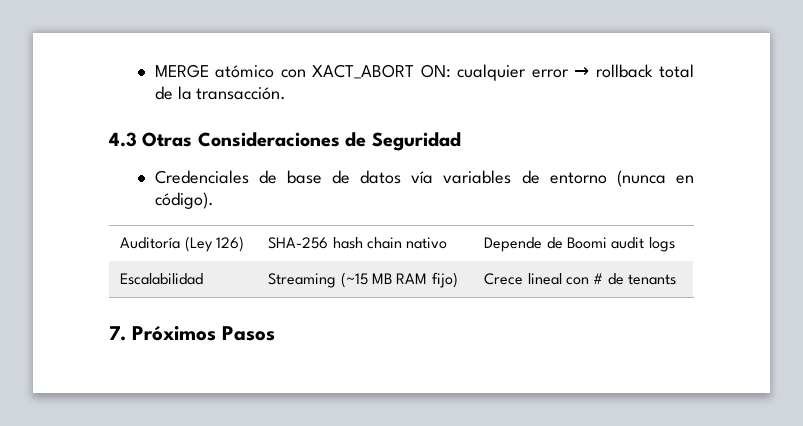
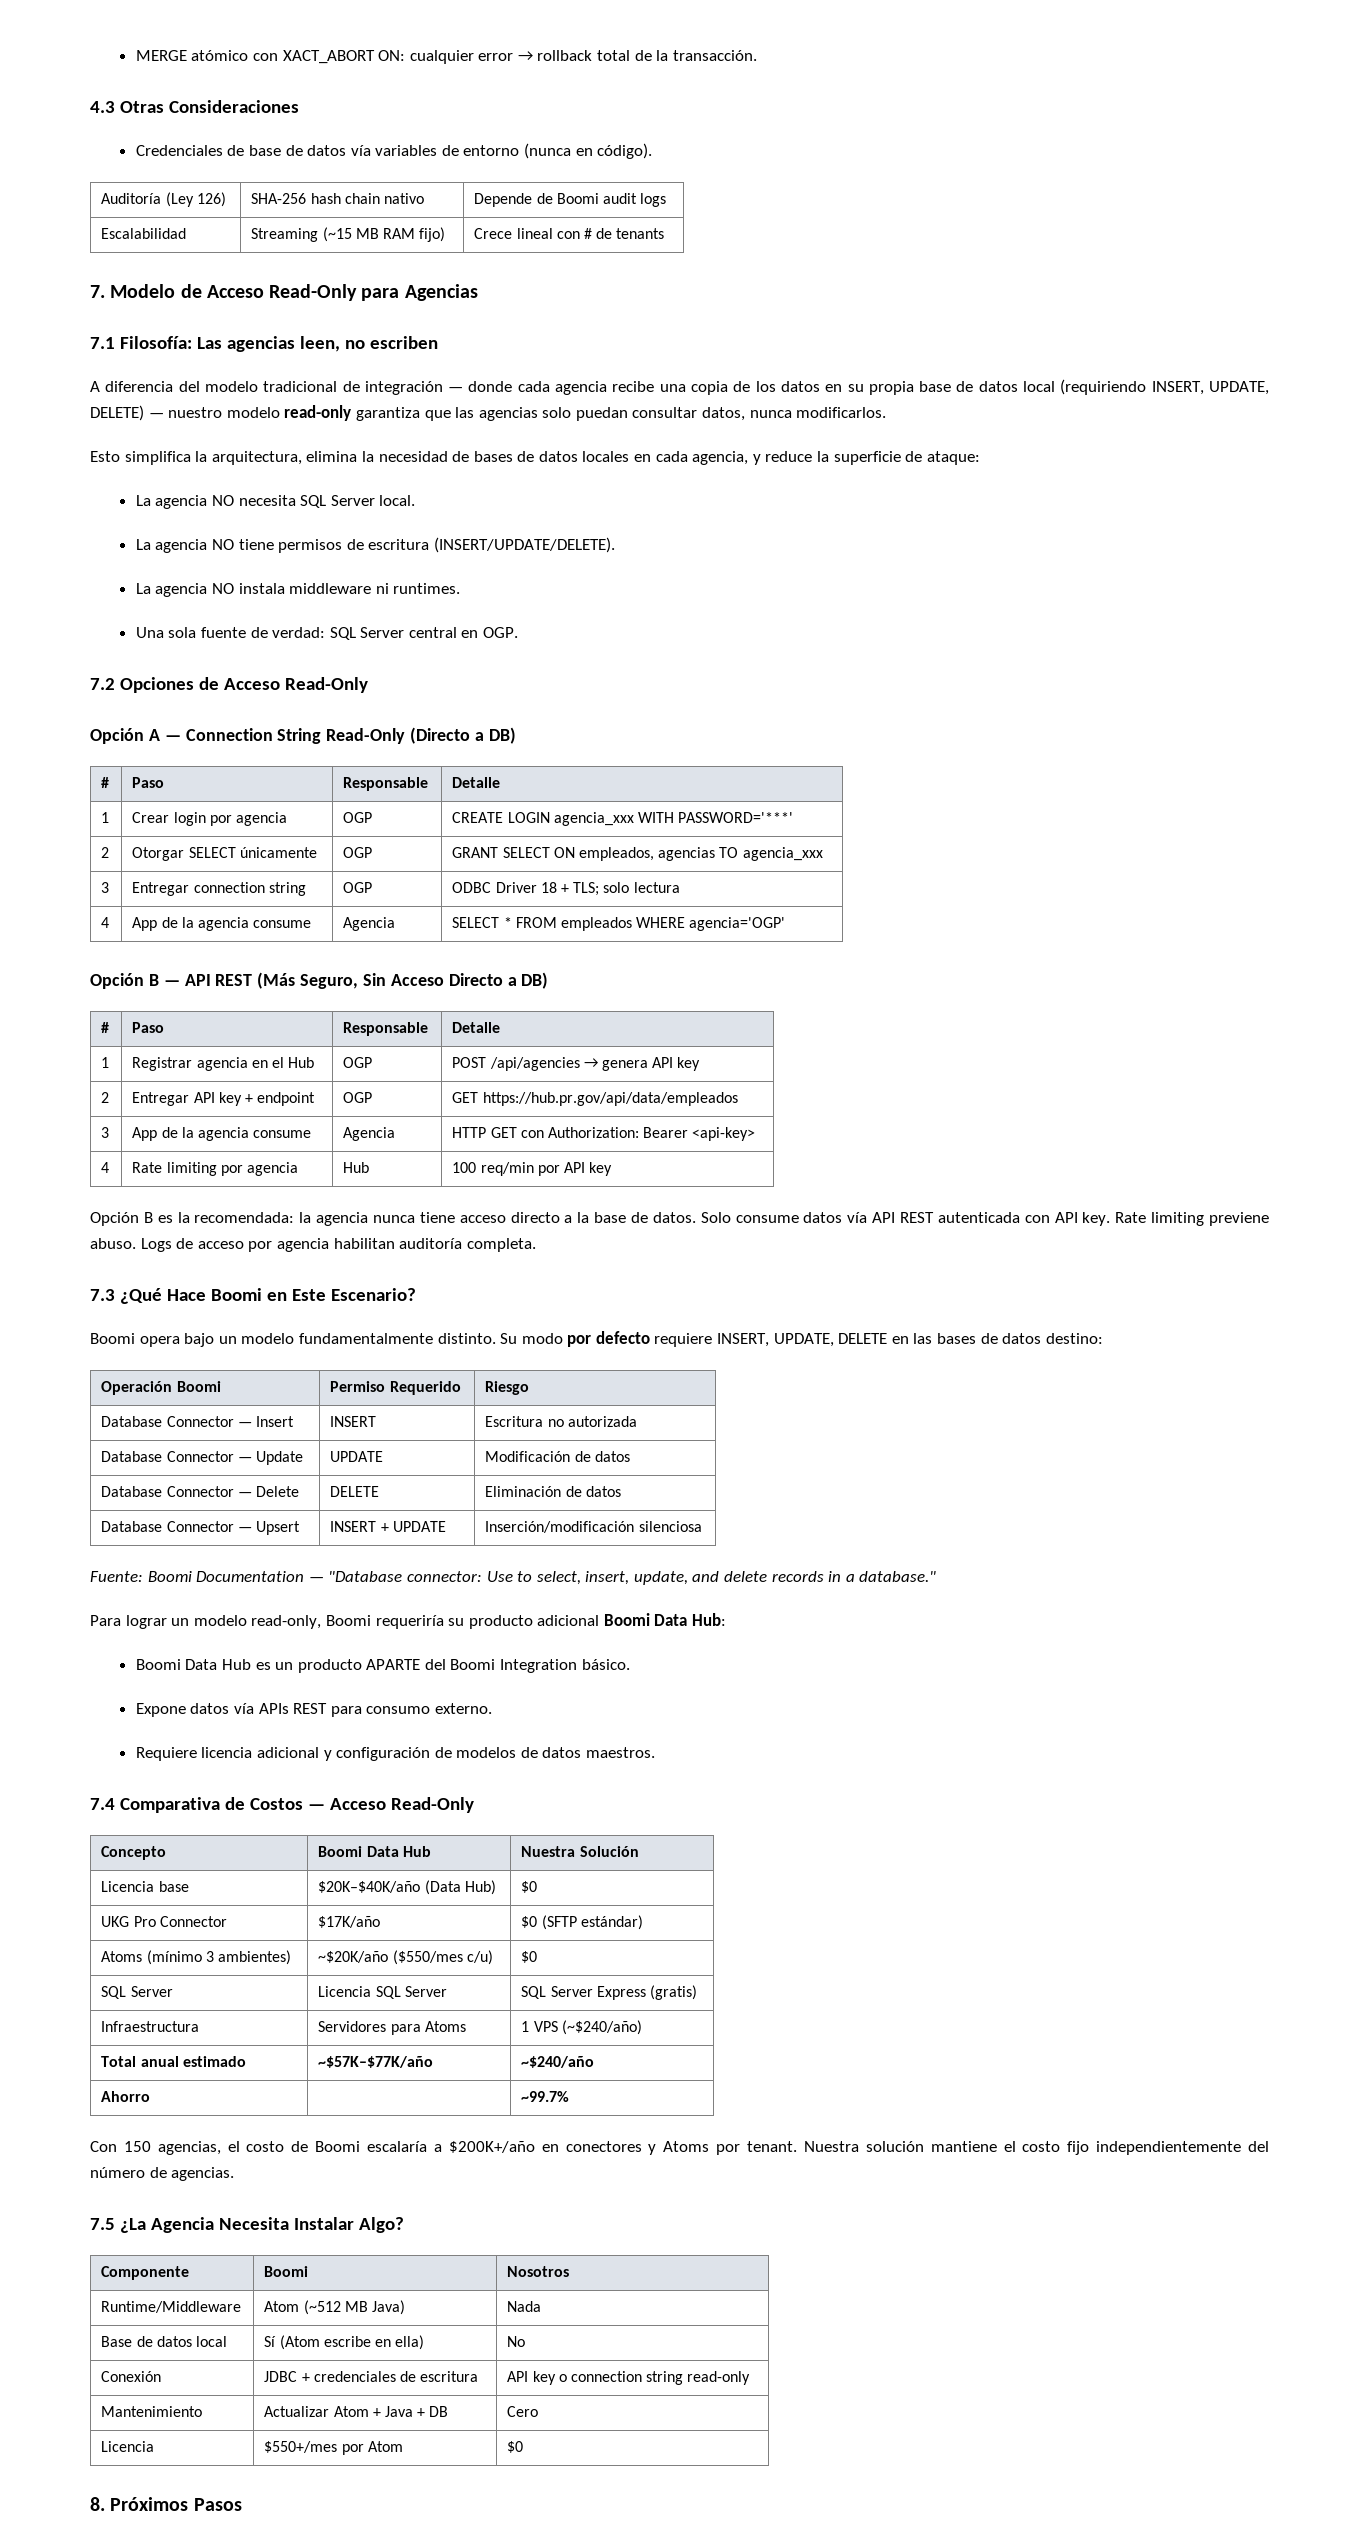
[345,132,461,151] de Seguridad -> (299, 106) none
(126, 333) none -> [110,284,478,301] [90,336,438,352] [90,379,1269,395] [90,405,887,421] [90,451,980,465] [135,495,416,509] [135,537,615,553] [135,583,461,597] [135,627,519,640] [90,677,368,693] [90,727,516,744] [101,777,110,788] [132,777,165,788] [343,777,429,791] [452,777,501,788] [101,812,110,823] [132,812,287,826] [343,812,373,823] [452,812,794,826] [101,847,110,858] [132,847,317,861] [343,847,373,858] [452,847,823,861] [101,882,110,893] [132,882,306,896] [343,882,373,893] [452,882,680,896] [101,917,110,928] [132,917,312,931] [343,917,396,931] [452,917,786,931] [90,972,549,989] [101,1022,110,1033] [132,1022,165,1033] [343,1022,429,1036] [452,1022,501,1033] [101,1057,110,1068] [132,1057,315,1071] [343,1057,373,1068] [452,1057,701,1071] [101,1092,110,1103] [132,1092,316,1106] [343,1092,373,1103] [452,1092,738,1106] [101,1127,110,1138] [132,1127,312,1141] [343,1127,396,1141] [452,1127,756,1141] [101,1162,110,1173] [132,1162,298,1176] [343,1162,370,1173] [452,1162,613,1176] [90,1212,1270,1226] [90,1238,536,1252] [90,1288,416,1304] [90,1331,1103,1347] [101,1381,221,1395] [330,1381,461,1395] [485,1381,530,1395] [101,1416,294,1427] [330,1416,377,1427] [485,1416,637,1427] [101,1451,303,1465] [330,1451,384,1462] [485,1451,630,1462] [101,1486,299,1497] [330,1486,380,1497] [485,1486,621,1497] [101,1521,300,1535] [330,1521,446,1532] [485,1521,702,1533] [90,1571,937,1585] [90,1613,727,1629] [135,1659,630,1673] [135,1703,492,1717] [135,1747,656,1761] [90,1797,474,1813] [101,1846,167,1860] [318,1846,431,1857] [521,1846,639,1857] [101,1881,189,1892] [318,1880,496,1895] [521,1881,538,1893] [101,1916,227,1927] [318,1916,381,1928] [521,1915,643,1930] [101,1950,291,1965] [318,1950,493,1965] [521,1951,538,1963] [101,1986,173,1999] [318,1986,447,1999] [521,1985,697,2000] [101,2021,200,2032] [318,2021,466,2035] [521,2020,642,2035] [101,2056,246,2067] [318,2056,434,2068] [521,2056,595,2068] [101,2091,151,2102] [521,2091,570,2102] [90,2141,1269,2155] [90,2167,235,2181] [90,2217,404,2233] [101,2266,190,2280] [264,2266,309,2277] [507,2266,570,2277] [101,2301,242,2313] [264,2300,405,2315] [507,2301,542,2312] [101,2336,227,2347] [264,2335,425,2350] [507,2336,526,2347] [101,2371,162,2382] [264,2371,479,2382] [507,2371,751,2385] [101,2406,203,2417] [264,2406,449,2417] [507,2406,539,2417] [101,2441,155,2452] [264,2441,403,2455] [507,2441,524,2453] [90,2497,105,2511] Modelo de Acceso Read-Only para Agencias // 7.1 Filosofía: Las agencias leen, no escriben // A diferencia del modelo tradicional de integración — donde cada agencia recibe una copia de los datos en su propia base de datos local (requiriendo INSERT, UPDATE, DELETE) — nuestro modelo read-only garantiza que las agencias solo puedan consultar datos, nunca modificarlos. // Esto simplifica la arquitectura, elimina la necesidad de bases de datos locales en cada agencia, y reduce la superficie de ataque: // La agencia NO necesita SQL Server local. // La agencia NO tiene permisos de escritura (INSERT/UPDATE/DELETE). // La agencia NO instala middleware ni runtimes. // Una sola fuente de verdad: SQL Server central en OGP. // 7.2 Opciones de Acceso Read-Only // Opción A — Connection String Read-Only (Directo a DB) // # | Paso | Responsable | Detalle // 1 | Crear login por agencia | OGP | CREATE LOGIN agencia_xxx WITH PASSWORD='***' // 2 | Otorgar SELECT únicamente | OGP | GRANT SELECT ON empleados, agencias TO agencia_xxx // 3 | Entregar connection string | OGP | ODBC Driver 18 + TLS; solo lectura // 4 | App de la agencia consume | Agencia | SELECT * FROM empleados WHERE agencia='OGP' // Opción B — API REST (Más Seguro, Sin Acceso Directo a DB) // # | Paso | Responsable | Detalle // 1 | Registrar agencia en el Hub | OGP | POST /api/agencies → genera API key // 2 | Entregar API key + endpoint | OGP | GET https://hub.pr.gov/api/data/empleados // 3 | App de la agencia consume | Agencia | HTTP GET con Authorization: Bearer <api-key> // 4 | Rate limiting por agencia | Hub | 100 req/min por API key // Opción B es la recomendada: la agencia nunca tiene acceso directo a la base de datos. Solo consume datos vía API REST autenticada con API key. Rate limiting previene abuso. Logs de acceso por agencia habilitan auditoría completa. // 7.3 ¿Qué Hace Boomi en Este Escenario? // Boomi opera bajo un modelo fundamentalmente distinto. Su modo por defecto requiere INSERT, UPDATE, DELETE en las bases de datos destino: // Operación Boomi | Permiso Requerido | Riesgo // Database Connector — Insert | INSERT | Escritura no autorizada // Database Connector — Update | UPDATE | Modificación de datos // Database Connector — Delete | DELETE | Eliminación de datos // Database Connector — Upsert | INSERT + UPDATE | Inserción/modificación silenciosa // Fuente: Boomi Documentation — "Database connector: Use to select, insert, update, and delete records in a database." // Para lograr un modelo read-only, Boomi requeriría su producto adicional Boomi Data Hub: // Boomi Data Hub es un producto APARTE del Boomi Integration básico. // Expone datos vía APIs REST para consumo externo. // Requiere licencia adicional y configuración de modelos de datos maestros. // 7.4 Comparativa de Costos — Acceso Read-Only // Concepto | Boomi Data Hub | Nuestra Solución // Licencia base | $20K–$40K/año (Data Hub) | $0 // UKG Pro Connector | $17K/año | $0 (SFTP estándar) // Atoms (mínimo 3 ambientes) | ~$20K/año ($550/mes c/u) | $0 // SQL Server | Licencia SQL Server | SQL Server Express (gratis) // Infraestructura | Servidores para Atoms | 1 VPS (~$240/año) // Total anual estimado | ~$57K–$77K/año | ~$240/año // Ahorro | | ~99.7% // Con 150 agencias, el costo de Boomi escalaría a $200K+/año en conectores y Atoms por tenant. Nuestra solución mantiene el costo fijo independientemente del número de agencias. // 7.5 ¿La Agencia Necesita Instalar Algo? // Componente | Boomi | Nosotros // Runtime/Middleware | Atom (~512 MB Java) | Nada // Base de datos local | Sí (Atom escribe en ella) | No // Conexión | JDBC + credenciales de escritura | API key o connection string read-only // Mantenimiento | Actualizar Atom + Java + DB | Cero // Licencia | $550+/mes por Atom | $0 // 8.

